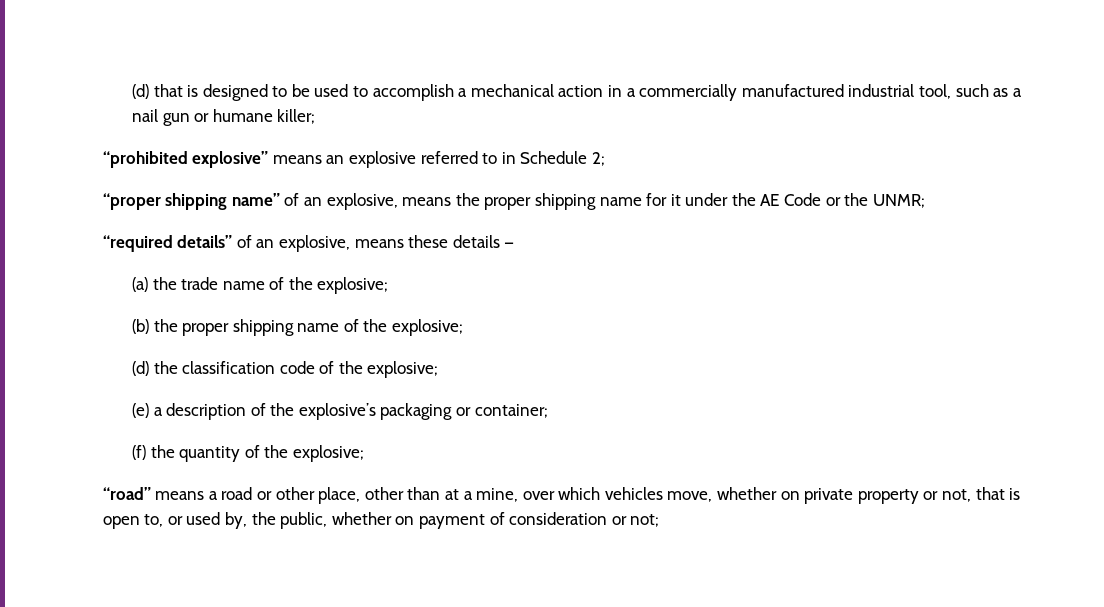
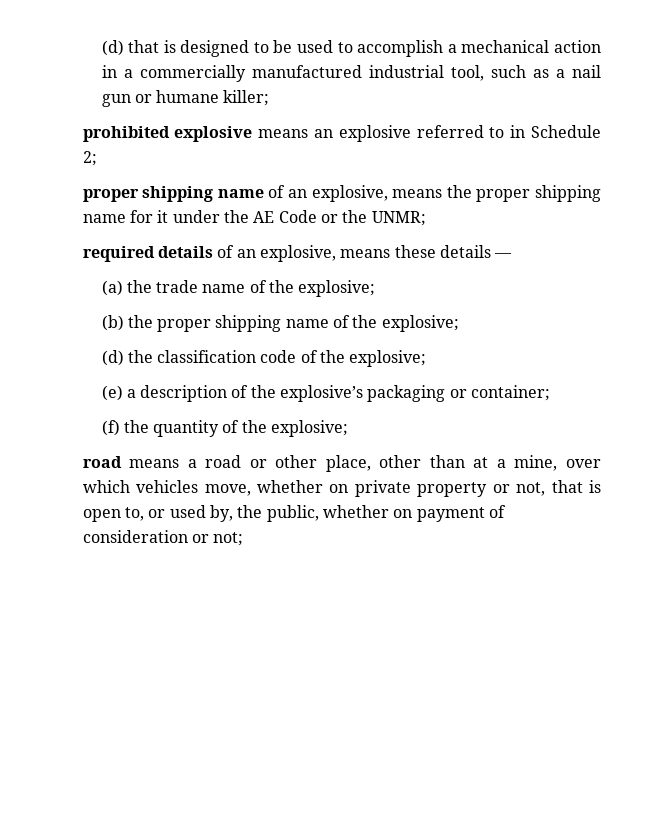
[102,151,269,168] “prohibited explosive” -> [82,126,253,142] prohibited explosive
[102,193,280,210] “proper shipping name” -> [82,186,264,202] proper shipping name
[102,235,233,252] “required details” -> [82,246,214,262] required details
[102,487,151,500] “road” -> [82,456,122,468] road

